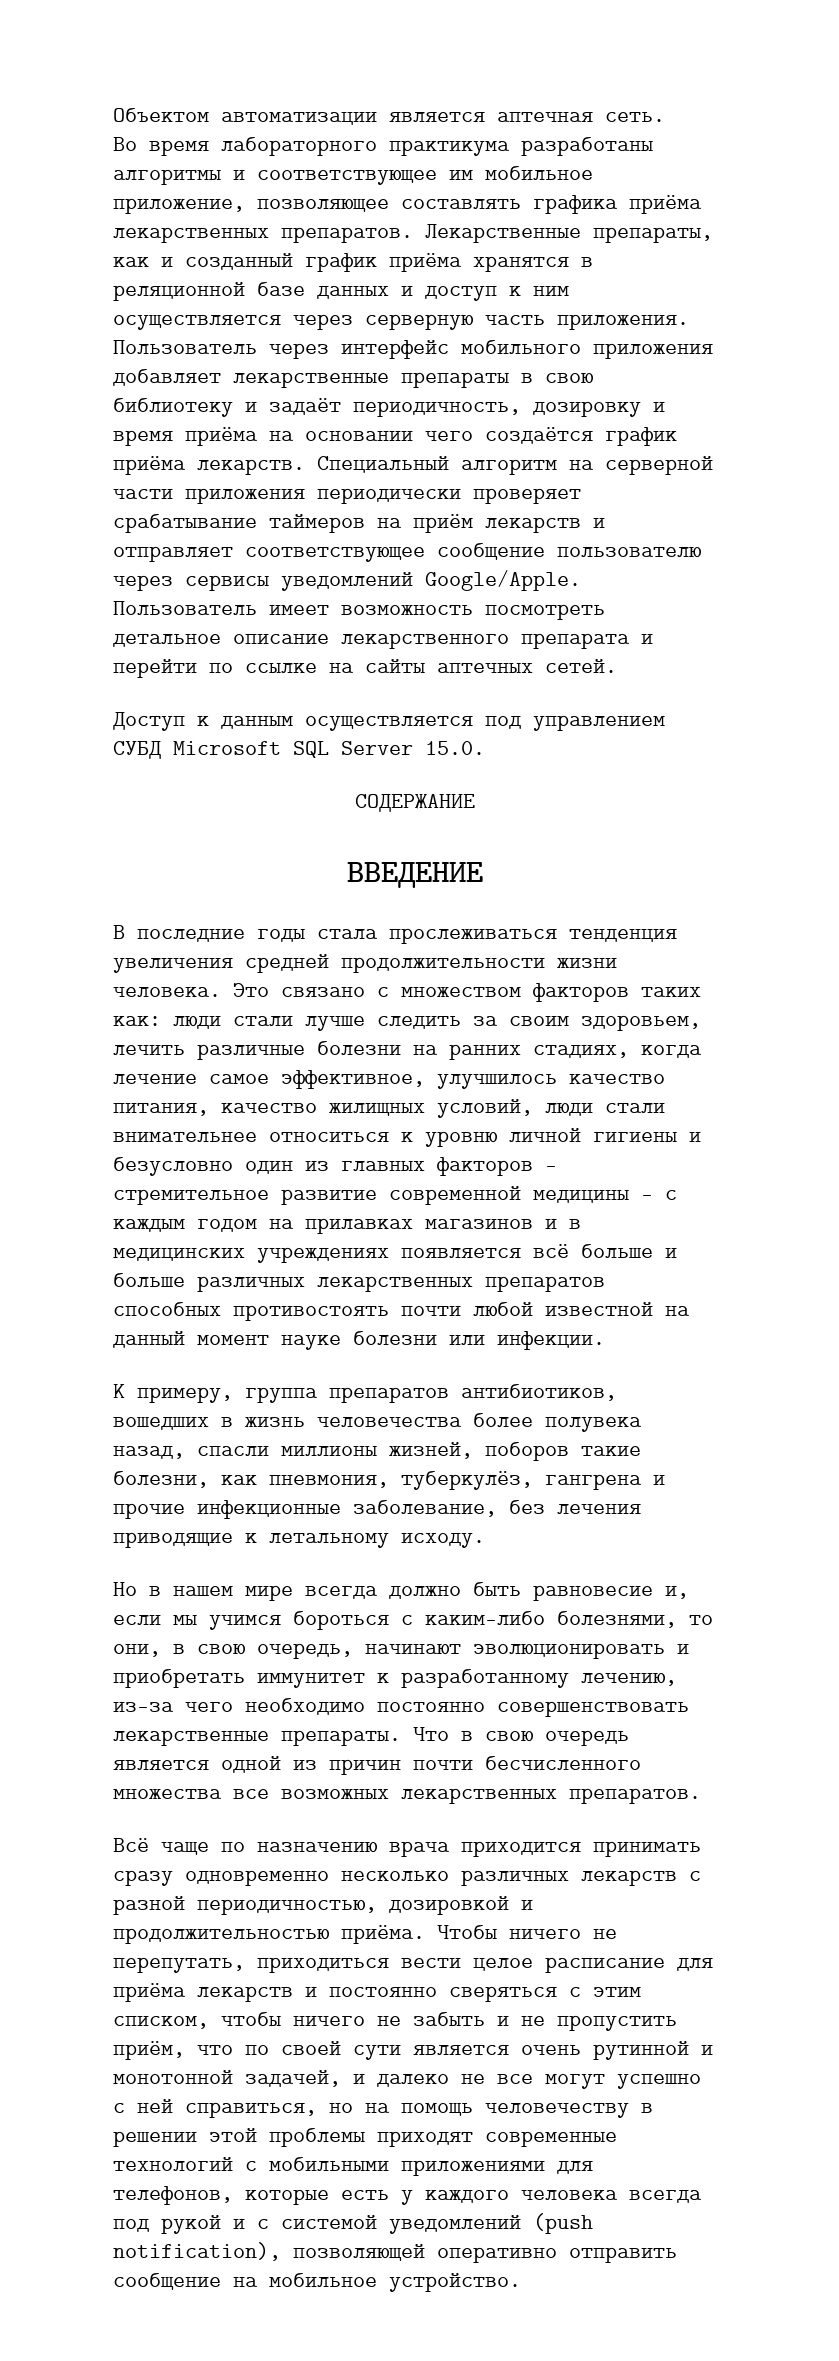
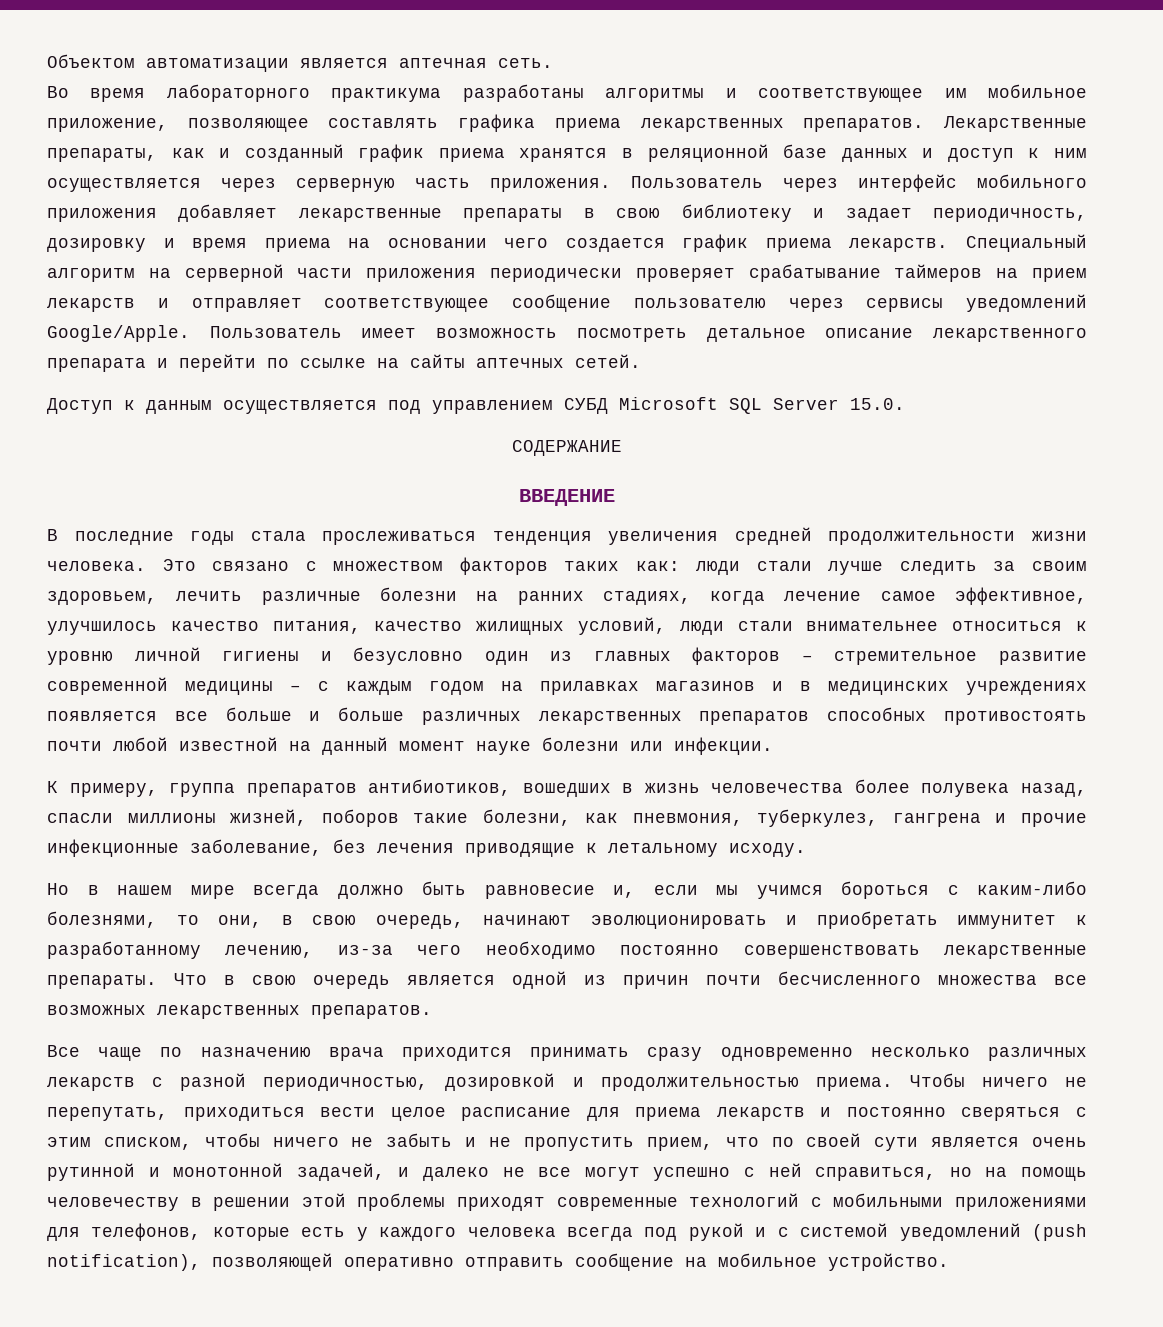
[629,195,702,214] приёма -> [554,118,621,132] приема
[389,253,462,272] приёма -> [438,148,505,162] приема
[269,398,341,415] задаёт -> [845,208,912,222] задает
[185,427,258,446] приёма -> [264,238,331,252] приема
[485,427,677,446] [113,456,186,475] создаётся график приёма -> [565,234,832,252] создается график приема
[413,514,473,533] приём -> [1031,268,1087,282] прием
[533,1244,569,1258] всё -> [174,711,208,721] все
[401,1471,533,1490] туберкулёз, -> [757,809,879,827] туберкулез,
[113,1838,149,1852] Всё -> [47,1045,80,1057] Все
[341,1925,425,1944] приёма. -> [815,1077,893,1091] приема.
[113,1983,186,2002] приёма -> [635,1107,702,1121] приема
[113,2041,185,2060] приём, -> [646,1137,713,1151] прием,

